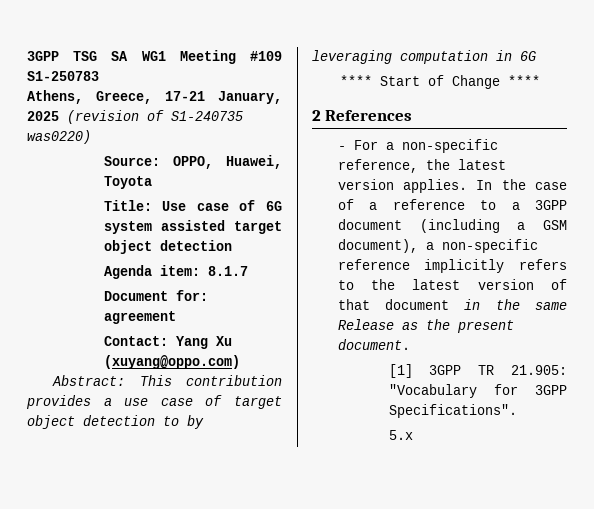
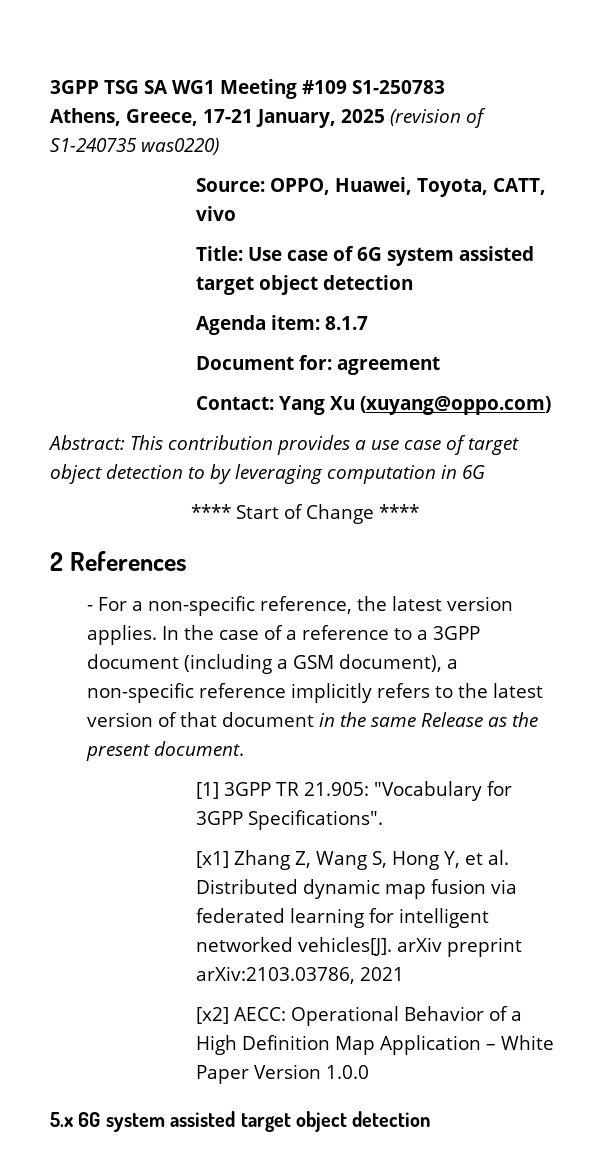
[103,176,152,189] Toyota -> [416,178,546,197] [195,206,236,221] Toyota, CATT, vivo
[388,430,413,440] 5.x -> [195,850,509,870] [195,879,517,899] [195,908,489,928] [195,937,523,957] [195,966,404,984] [195,1006,522,1026] [195,1035,554,1055] [195,1064,369,1084] [50,1111,431,1132] [x1] Zhang Z, Wang S, Hong Y, et al. Distributed dynamic map fusion via federated learning for intelligent networked vehicles[J]. arXiv preprint arXiv:2103.03786, 2021 // [x2] AECC: Operational Behavior of a High Definition Map Application – White Paper Version 1.0.0 // 5.x 6G system assisted target object detection

